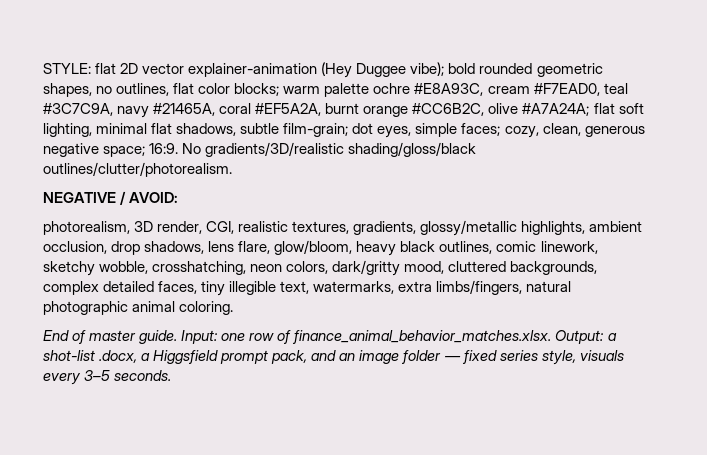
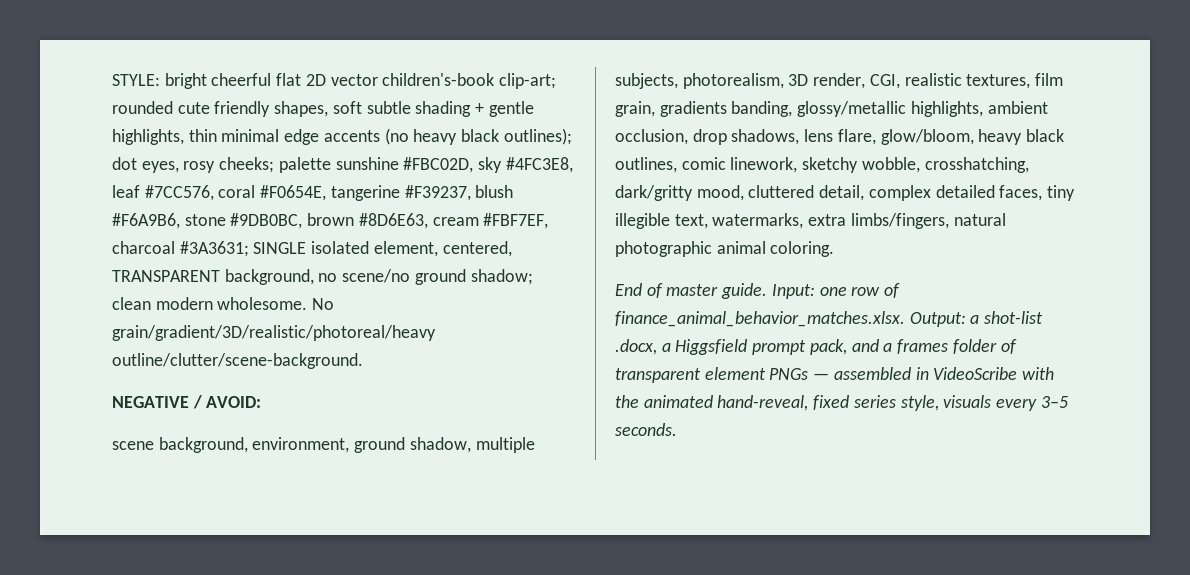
(91, 68) none -> [164,73,272,89] bright cheerful
[188,62,603,78] [43,83,628,97] [43,103,644,118] [43,123,645,138] [43,142,477,157] [43,162,232,177] [43,191,179,205] explainer-animation (Hey Duggee vibe); bold rounded geometric shapes, no outlines, flat color blocks; warm palette ochre #E8A93C, cream #F7EAD0, teal #3C7C9A, navy #21465A, coral #EF5A2A, burnt orange #CC6B2C, olive #A7A24A; flat soft lighting, minimal flat shadows, subtle film-grain; dot eyes, simple faces; cozy, clean, generous negative space; 16:9. No gradients/3D/realistic shading/gloss/black outlines/clutter/photorealism. // NEGATIVE / AVOID: // -> [382,73,557,89] [112,101,534,117] [112,128,572,145] [112,157,573,173] [112,185,514,201] [112,213,549,229] [112,241,512,257] [112,269,533,285] [112,297,335,310] [112,325,436,341] [112,353,363,369] [112,395,262,409] [112,437,535,453] [615,73,678,89] children's-book clip-art; rounded cute friendly shapes, soft subtle shading + gentle highlights, thin minimal edge accents (no heavy black outlines); dot eyes, rosy cheeks; palette sunshine #FBC02D, sky #4FC3E8, leaf #7CC576, coral #F0654E, tangerine #F39237, blush #F6A9B6, stone #9DB0BC, brown #8D6E63, cream #FBF7EF, charcoal #3A3631; SINGLE isolated element, centered, TRANSPARENT background, no scene/no ground shadow; clean modern wholesome. No grain/gradient/3D/realistic/photoreal/heavy outline/clutter/scene-background. // NEGATIVE / AVOID: // scene background, environment, ground shadow, multiple subjects,
[353,221,417,235] gradients, -> [1035,73,1064,86] [615,101,793,117] film grain, gradients banding,
[250,261,329,274] neon colors, -> (1029, 165) none
[510,261,598,275] backgrounds, -> [819,185,865,201] detail,
[339,350,461,364] an image folder — -> [883,339,1017,354] [615,367,1055,383] [615,395,809,411] a frames folder of transparent element PNGs — assembled in VideoScribe with the animated hand-reveal,

